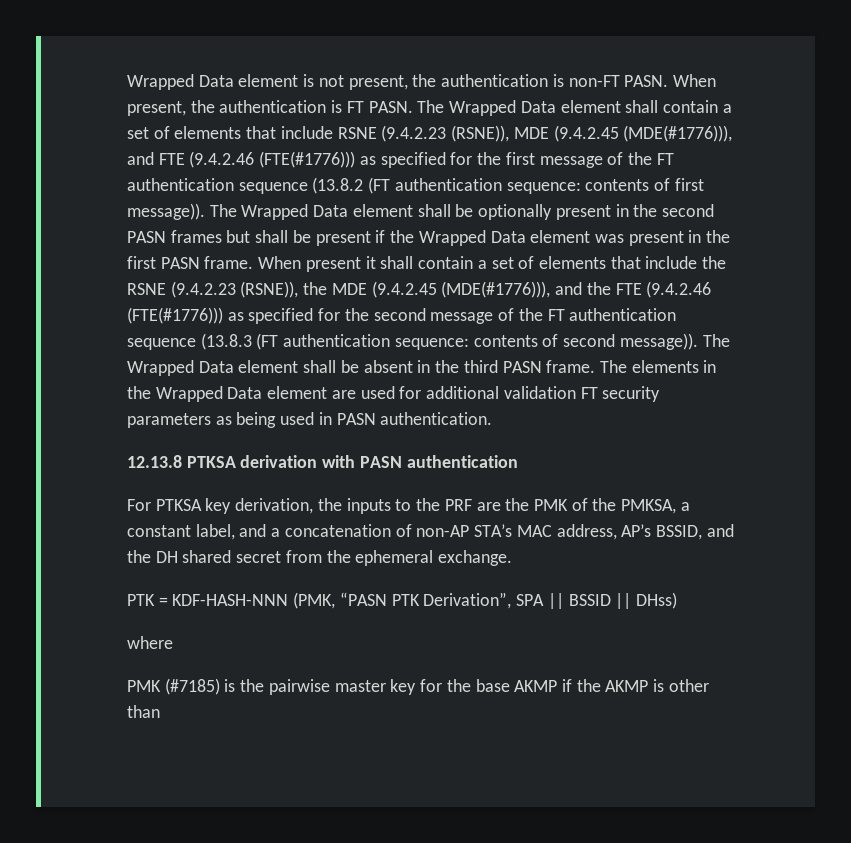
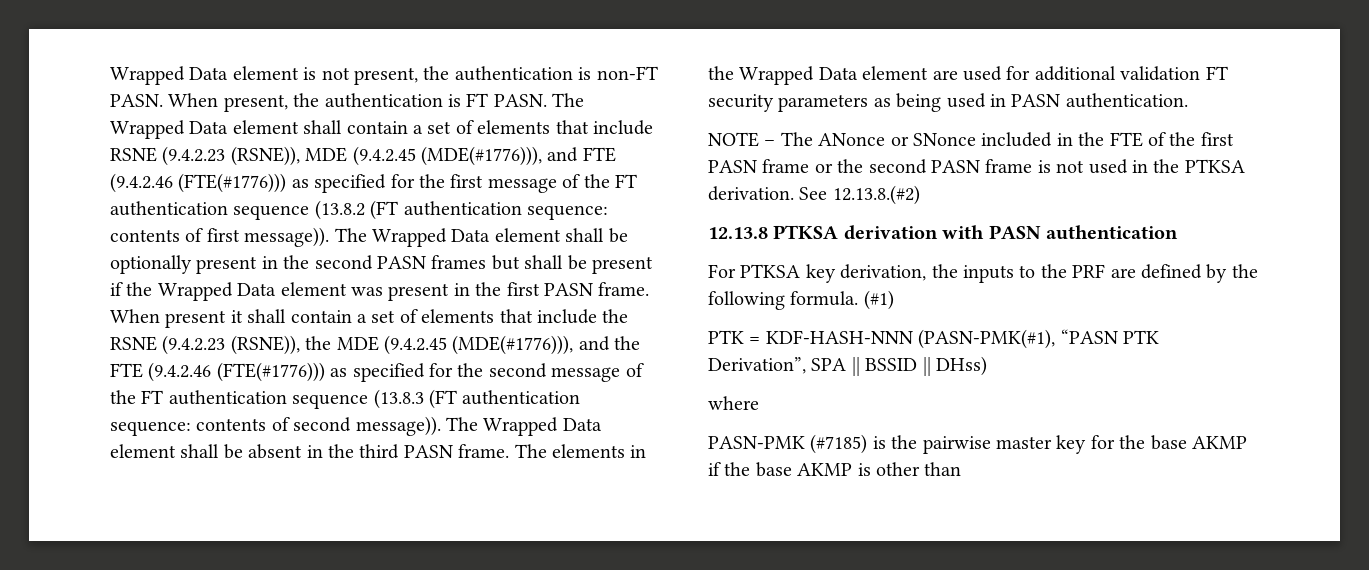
(493, 418) none -> [708,132,1234,147] [708,159,1245,174] [708,185,920,205] // NOTE – The ANonce or SNonce included in the FTE of the first PASN frame or the second PASN frame is not used in the PTKSA derivation. See 12.13.8.(#2)
[505,498,690,514] [127,524,734,540] [127,550,513,566] the PMK of the PMKSA, a constant label, and a concatenation of non-AP STA’s MAC address, AP’s BSSID, and the DH shared secret from the ephemeral exchange. -> [1141,264,1258,283] [708,290,894,310] defined by the following formula. (#1)
[293,592,336,609] (PMK, -> [918,329,1056,349] (PASN-PMK(#1),
[127,680,161,692] PMK -> [708,436,805,449] PASN-PMK
(601, 685) none -> [755,462,792,477] base

